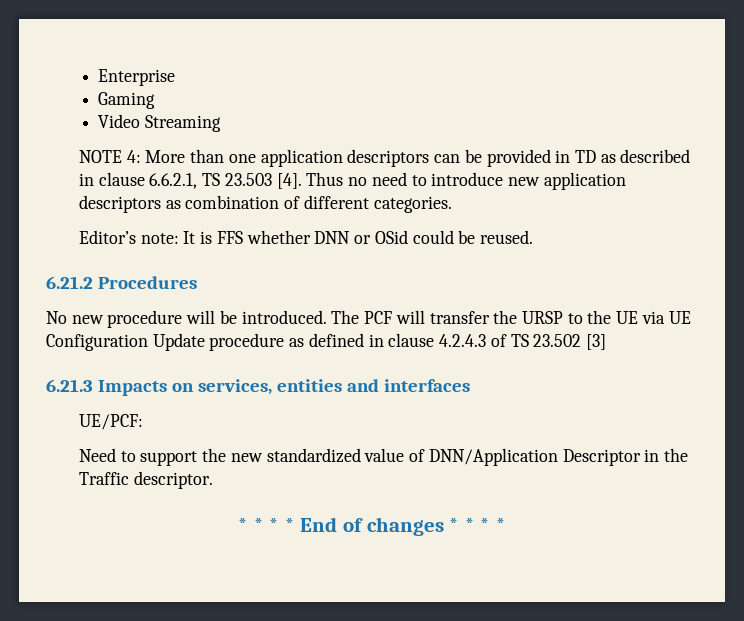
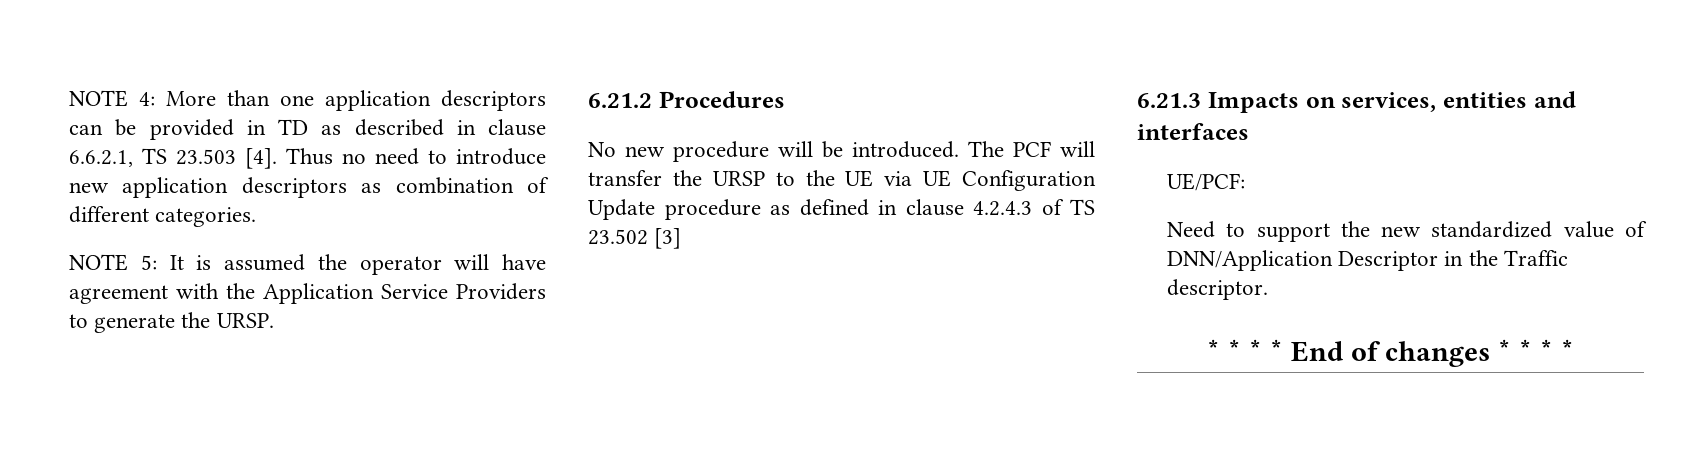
[98,69,176,86] [98,92,156,109] [98,114,221,132] Enterprise // Gaming // Video Streaming // -> (69, 98) none
[79,230,533,244] Editor’s note: It is FFS whether DNN or OSid could be reused. -> [69,254,546,275] [69,283,546,304] [69,312,274,333] NOTE 5: It is assumed the operator will have agreement with the Application Service Providers to generate the URSP.

